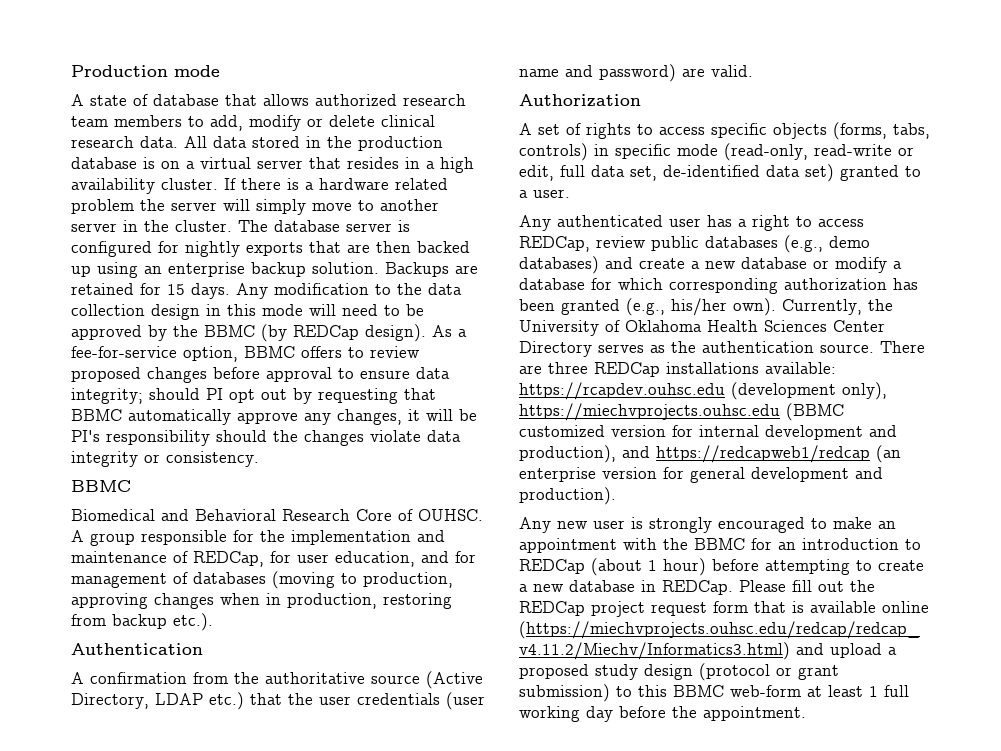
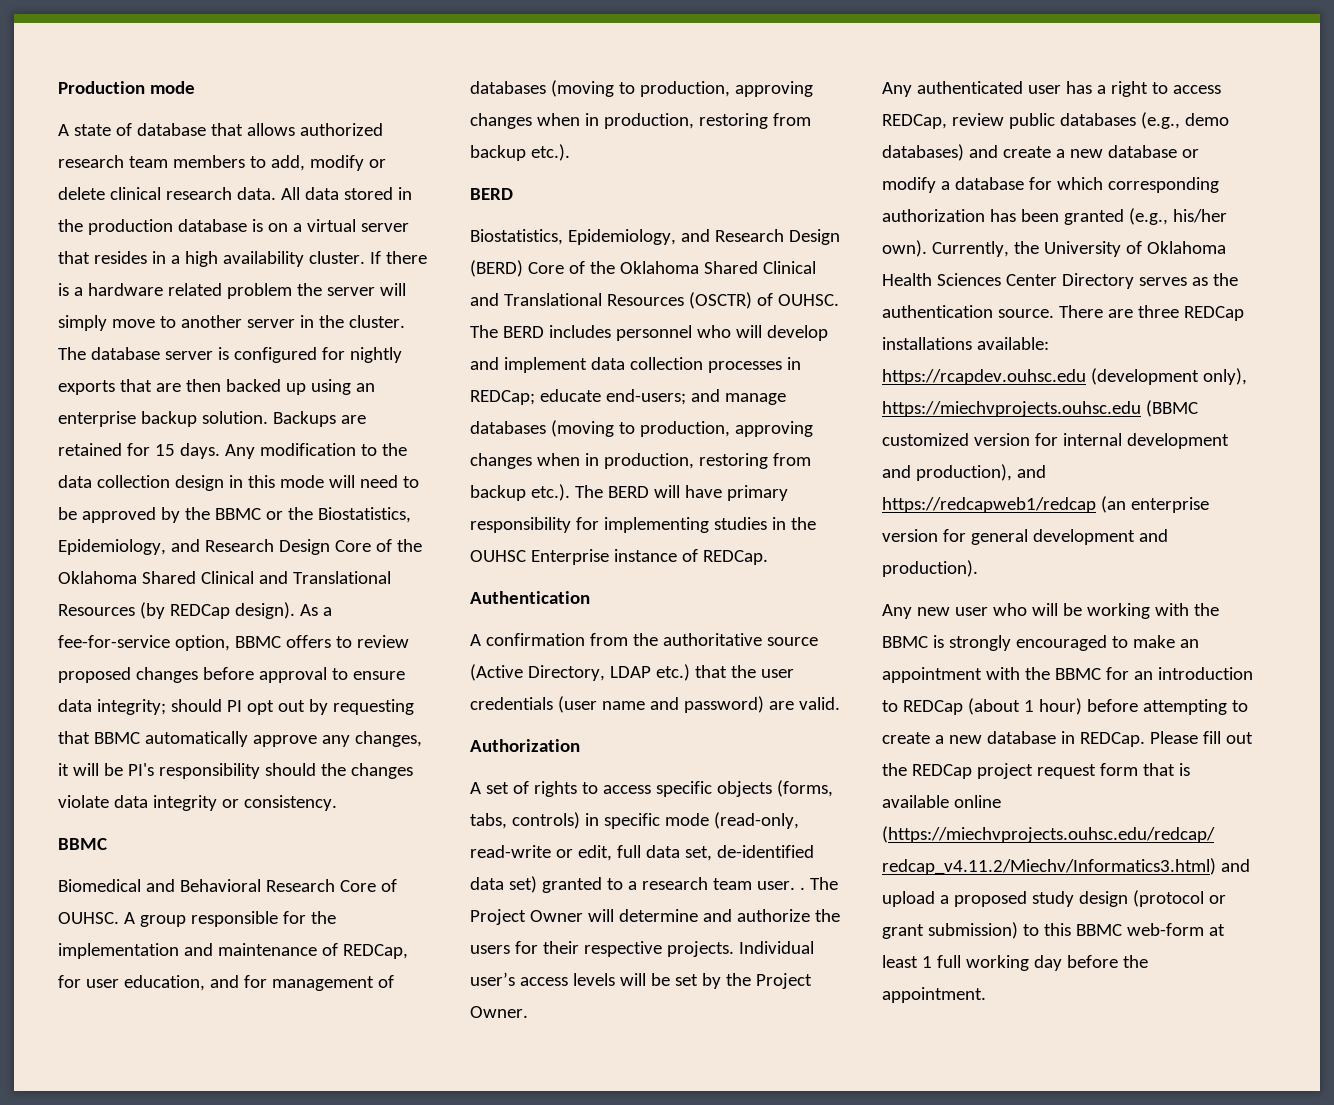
(255, 331) none -> [265,507,411,523] [58,539,422,555] [58,571,391,584] [58,604,135,616] or the Biostatistics, Epidemiology, and Research Design Core of the Oklahoma Shared Clinical and Translational Resources
(213, 622) none -> [470,188,513,200] [470,229,840,245] [470,260,816,277] [470,292,839,309] [470,325,828,341] [470,357,801,373] [470,389,786,405] [470,420,813,437] [470,453,811,469] [470,484,788,501] [470,517,816,533] [470,549,768,565] // BERD // Biostatistics, Epidemiology, and Research Design (BERD) Core of the Oklahoma Shared Clinical and Translational Resources (OSCTR) of OUHSC. The BERD includes personnel who will develop and implement data collection processes in REDCap; educate end-users; and manage databases (moving to production, approving changes when in production, restoring from backup etc.). The BERD will have primary responsibility for implementing studies in the OUHSC Enterprise instance of REDCap.
(528, 194) none -> [641,877,752,890] research team
(570, 193) none -> [799,877,838,890] [470,909,840,925] [470,941,814,957] [470,972,812,989] [470,1006,528,1018] . The Project Owner will determine and authorize the users for their respective projects. Individual user’s access levels will be set by the Project Owner.
(625, 524) none -> [992,603,1219,619] [882,636,928,648] who will be working with the BBMC

